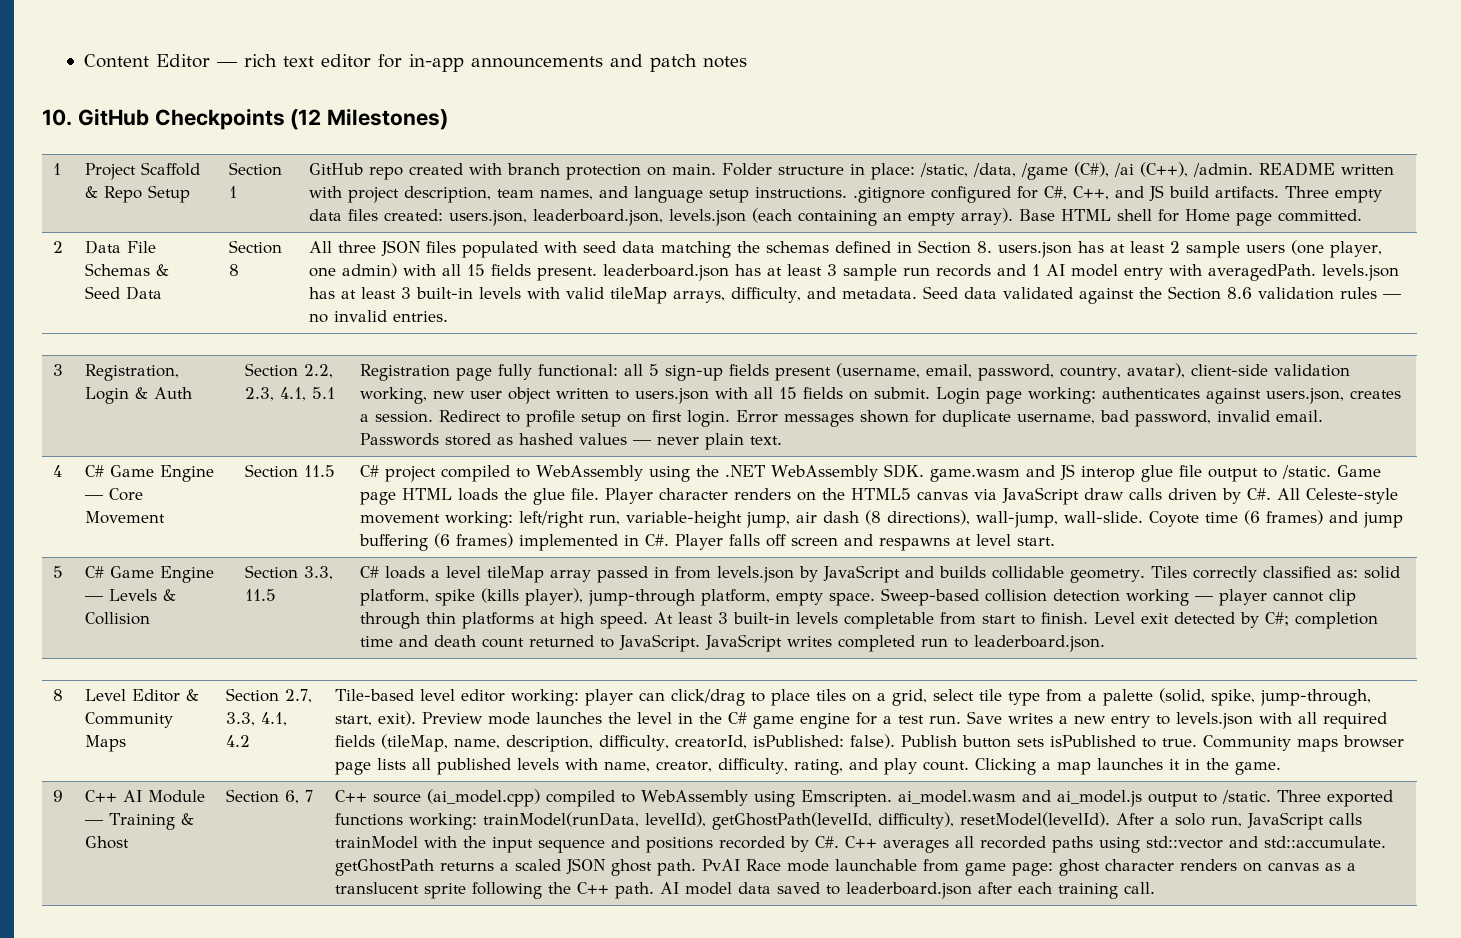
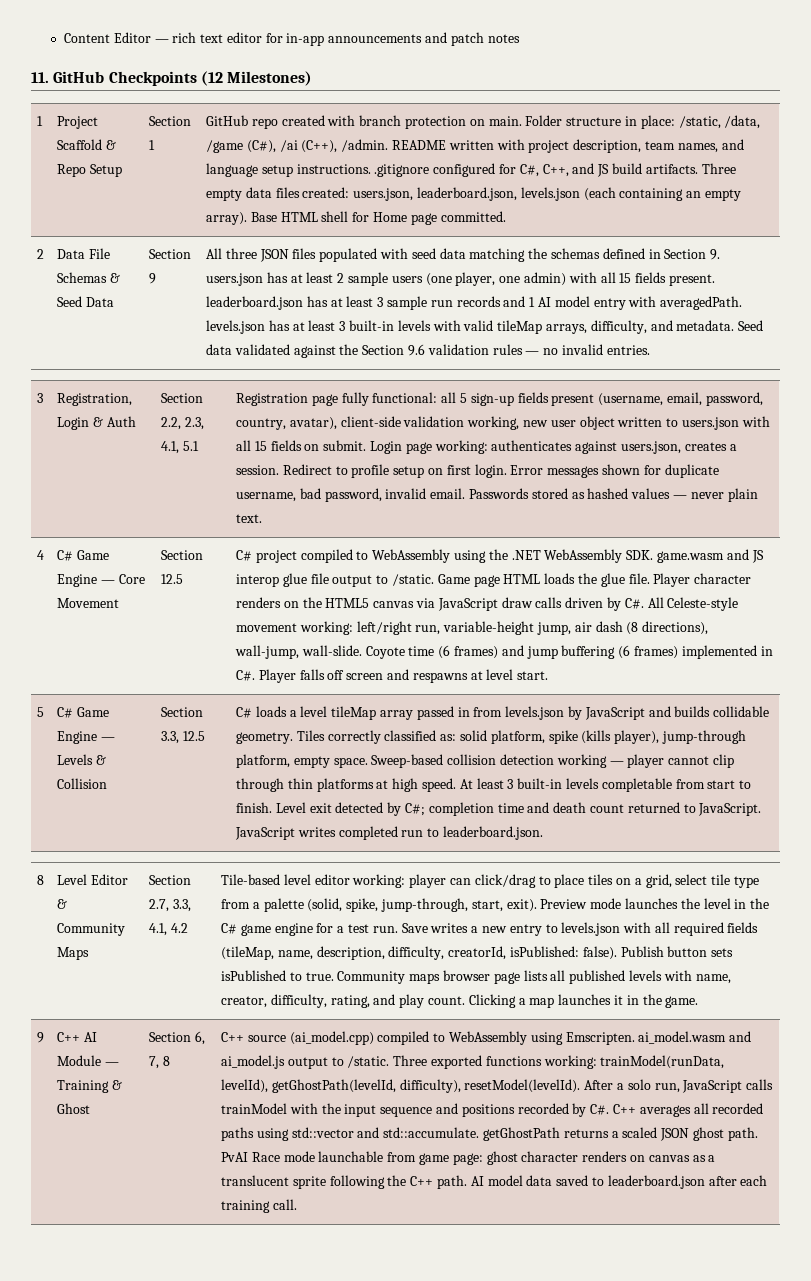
[42,109,72,126] 10. -> [31,72,49,83] 11.
[228,264,239,276] 8 -> [149,273,157,284] 9
[976,241,992,253] 8. -> [710,249,721,260] 9.
[1226,287,1252,299] 8.6 -> [408,344,426,356] 9.6
[303,465,335,477] 11.5 -> [161,574,184,584] 12.5
[244,589,276,601] 11.5 -> [182,731,205,741] 12.5
[304,790,313,802] 7 -> [149,1056,170,1069] 7, 8

